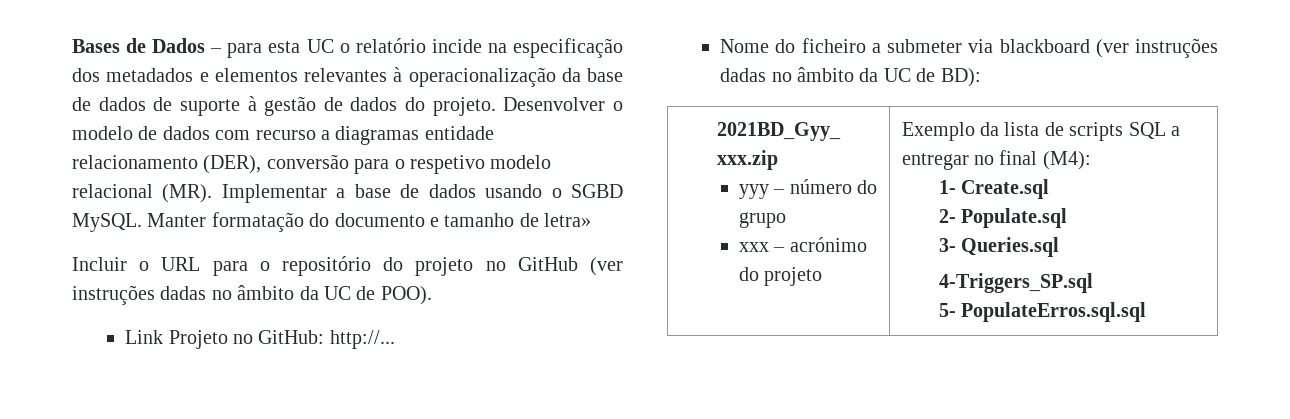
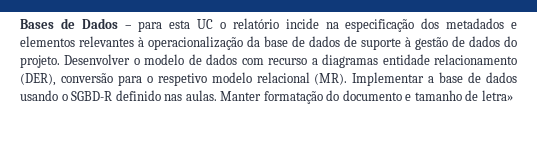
[571,184,624,198] [72,213,142,232] SGBD MySQL. -> [71,90,217,101] SGBD-R definido nas aulas.
[72,256,623,276] [72,285,432,305] [125,330,395,349] [720,38,1218,58] [720,67,981,87] [717,122,842,141] [717,150,779,170] [739,179,878,199] [739,212,787,228] [739,237,867,252] [739,267,823,286] [901,122,1180,141] [901,150,1091,170] [939,179,1050,199] [939,208,1068,228] [939,237,1060,257] [939,273,1094,293] [939,302,1147,322] // Incluir o URL para o repositório do projeto no GitHub (ver instruções dadas no âmbito da UC de POO). // Link Projeto no GitHub: http://... // Nome do ficheiro a submeter via blackboard (ver instruções dadas no âmbito da UC de BD): // 2021BD_Gyy_ xxx.zip // yyy – número do grupo // xxx – acrónimo do projeto | Exemplo da lista de scripts SQL a entregar no final (M4): // 1- Create.sql // 2- Populate.sql // 3- Queries.sql // 4-Triggers_SP.sql // 5- PopulateErros.sql.sql -> (513, 95) none

